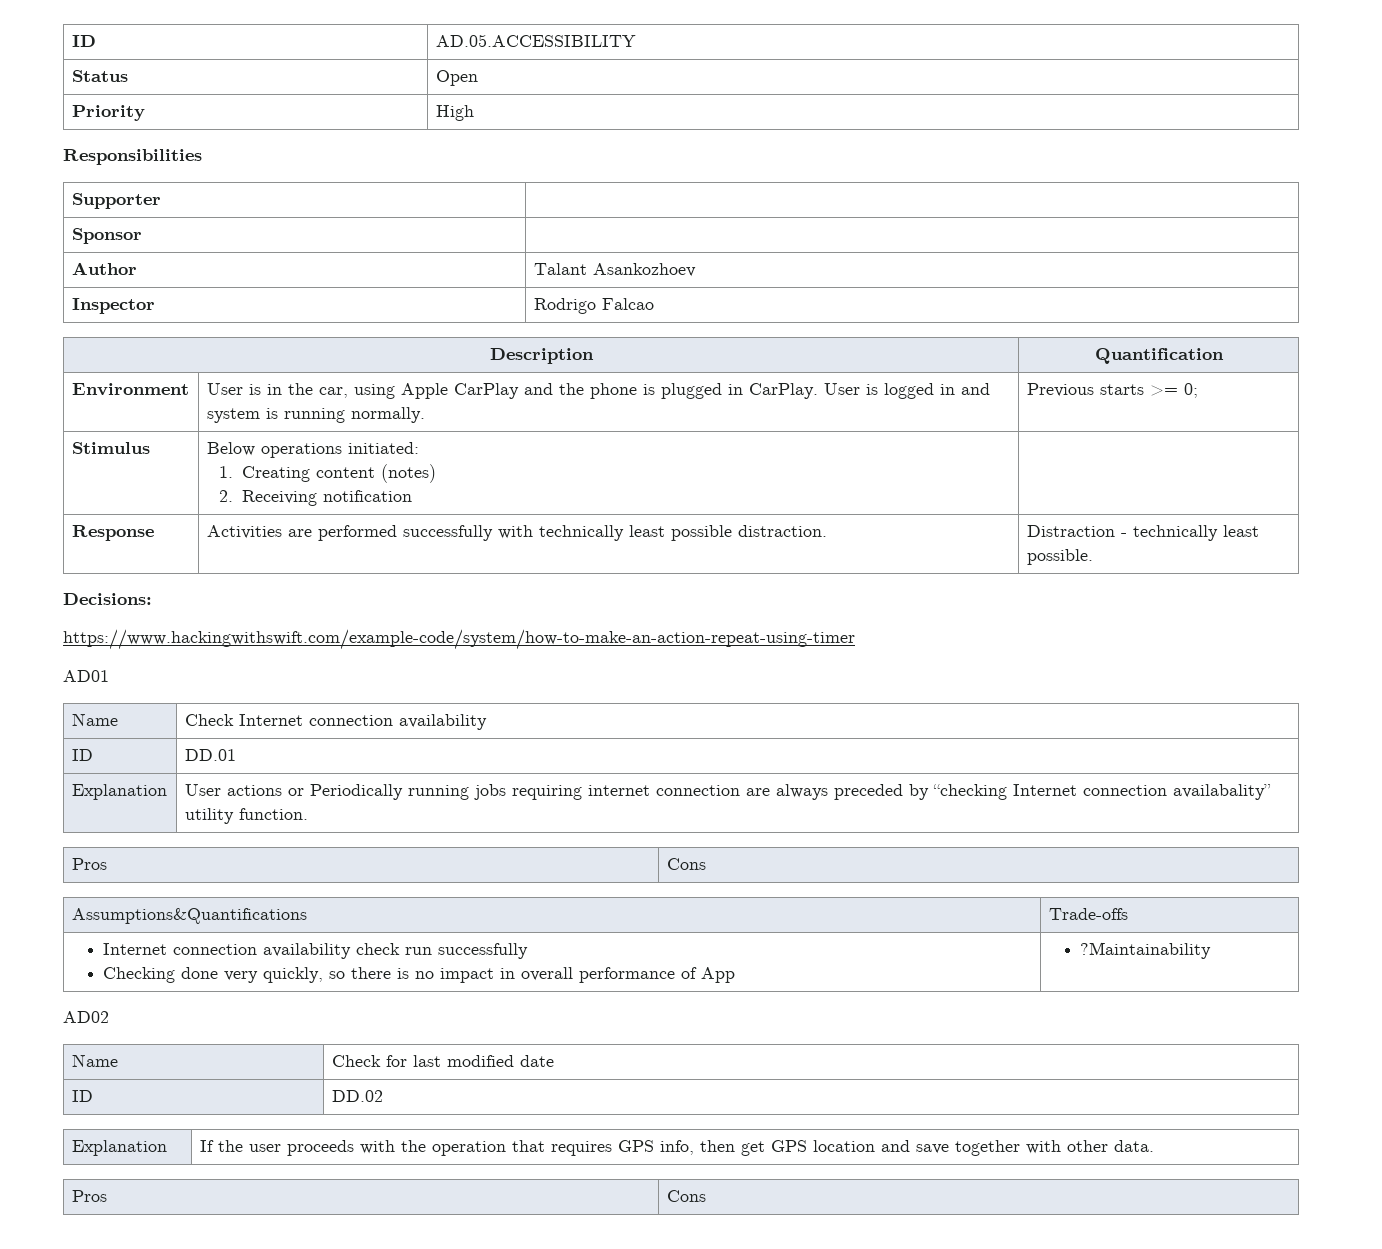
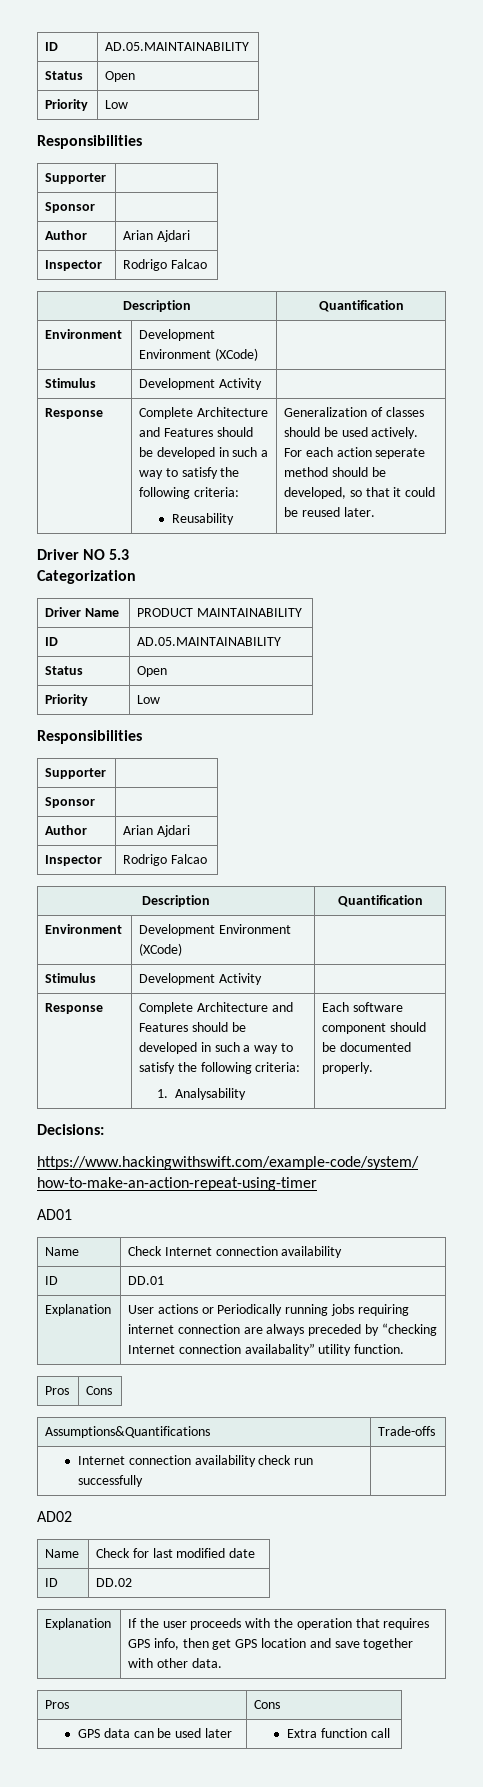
[71,35,96,47] [435,34,636,47] [71,70,128,82] [435,70,478,86] [71,105,145,121] [435,105,474,121] [63,149,202,165] [71,193,161,209] [71,228,142,244] [71,262,137,275] [533,263,696,277] [71,298,155,314] [533,298,654,314] [489,348,594,364] [1094,348,1224,364] [71,383,189,396] [206,383,990,399] [206,407,425,423] [1026,383,1198,398] [71,442,150,454] [206,442,419,458] [219,464,436,483] [219,490,412,506] [71,525,154,541] [206,525,827,541] [1026,525,1259,541] [1026,549,1093,565] ID | AD.05.ACCESSIBILITY // Status | Open // Priority | High // Responsibilities // Supporter | // Sponsor | // Author | Talant Asankozhoev // Inspector | Rodrigo Falcao // Description | Quantification // Environment | User is in the car, using Apple CarPlay and the phone is plugged in CarPlay. User is logged in and system is running normally. | Previous starts >= 0; // Stimulus | Below operations initiated: // 1. Creating content (notes) // 2. Receiving notification | // Response | Activities are performed successfully with technically least possible distraction. | Distraction - technically least possible. -> [45,42,59,51] [105,42,250,51] [45,71,84,80] [105,71,136,82] [45,99,89,111] [105,100,129,109] [37,135,142,149] [45,173,107,184] [45,202,96,213] [45,230,88,240] [123,230,190,242] [45,260,103,271] [123,259,207,271] [123,300,191,312] [318,300,404,312] [45,329,123,339] [139,329,216,341] [139,348,258,361] [45,378,97,388] [139,378,262,390] [45,408,104,419] [139,407,268,419] [139,427,253,437] [139,447,269,459] [139,467,240,479] [139,487,239,499] [172,513,235,525] [284,407,424,417] [284,427,419,439] [284,447,426,459] [284,467,386,477] [284,487,436,499] [284,507,375,517] [37,549,130,560] [37,570,136,584] [45,607,119,617] [137,608,302,617] [45,637,59,646] [137,637,282,646] [45,666,84,675] [137,666,168,677] [45,694,89,706] [137,695,161,704] [37,730,142,744] [45,768,107,779] [45,797,96,808] [45,825,88,835] [123,825,190,837] [45,855,103,866] [123,854,207,866] [142,895,210,907] [337,895,423,907] [45,924,123,934] [139,924,291,936] [139,943,183,956] [45,973,97,983] [139,973,262,985] [45,1003,104,1014] [139,1002,293,1014] [139,1022,246,1032] [139,1042,294,1054] [139,1062,301,1074] [156,1088,246,1100] [322,1002,403,1012] [322,1022,426,1034] [322,1042,411,1052] [322,1062,374,1074] ID | AD.05.MAINTAINABILITY // Status | Open // Priority | Low // Responsibilities // Supporter | // Sponsor | // Author | Arian Ajdari // Inspector | Rodrigo Falcao // Description | Quantification // Environment | Development Environment (XCode) | // Stimulus | Development Activity | // Response | Complete Architecture and Features should be developed in such a way to satisfy the following criteria: // Reusability | Generalization of classes should be used actively. For each action seperate method should be developed, so that it could be reused later. // Driver NO 5.3 // Categorization // Driver Name | PRODUCT MAINTAINABILITY // ID | AD.05.MAINTAINABILITY // Status | Open // Priority | Low // Responsibilities // Supporter | // Sponsor | // Author | Arian Ajdari // Inspector | Rodrigo Falcao // Description | Quantification // Environment | Development Environment (XCode) | // Stimulus | Development Activity | // Response | Complete Architecture and Features should be developed in such a way to satisfy the following criteria: // 1. Analysability | Each software component should be documented properly.
[103,967,736,983] [1080,942,1212,959] // Checking done very quickly, so there is no impact in overall performance of App | ?Maintainability -> (144, 1481) |
(706, 1196) none -> [78,1728,232,1738] [287,1728,390,1738] // GPS data can be used later | Extra function call

